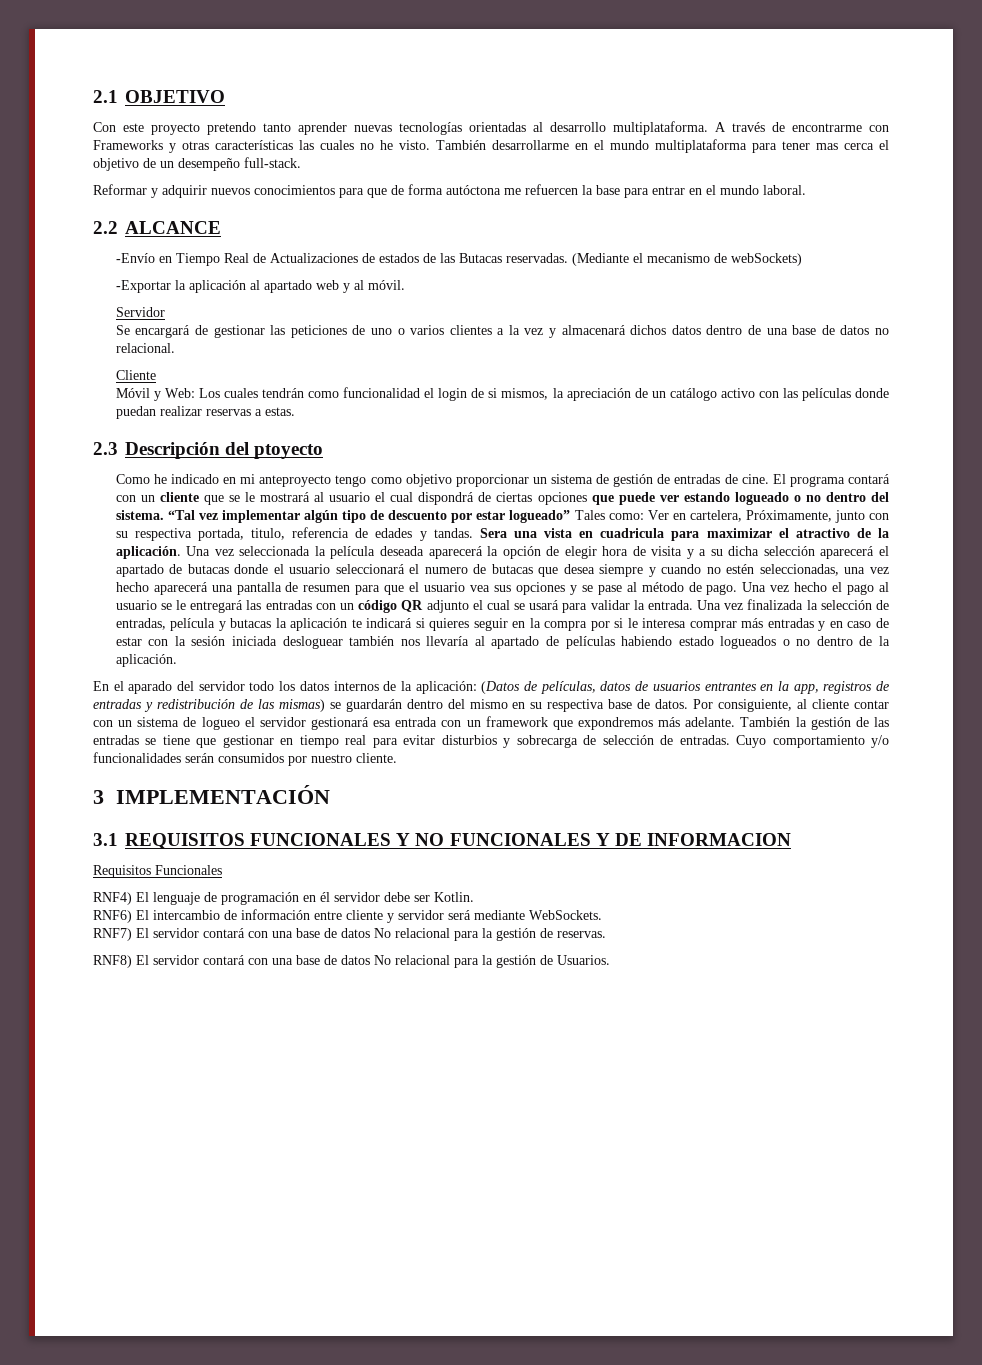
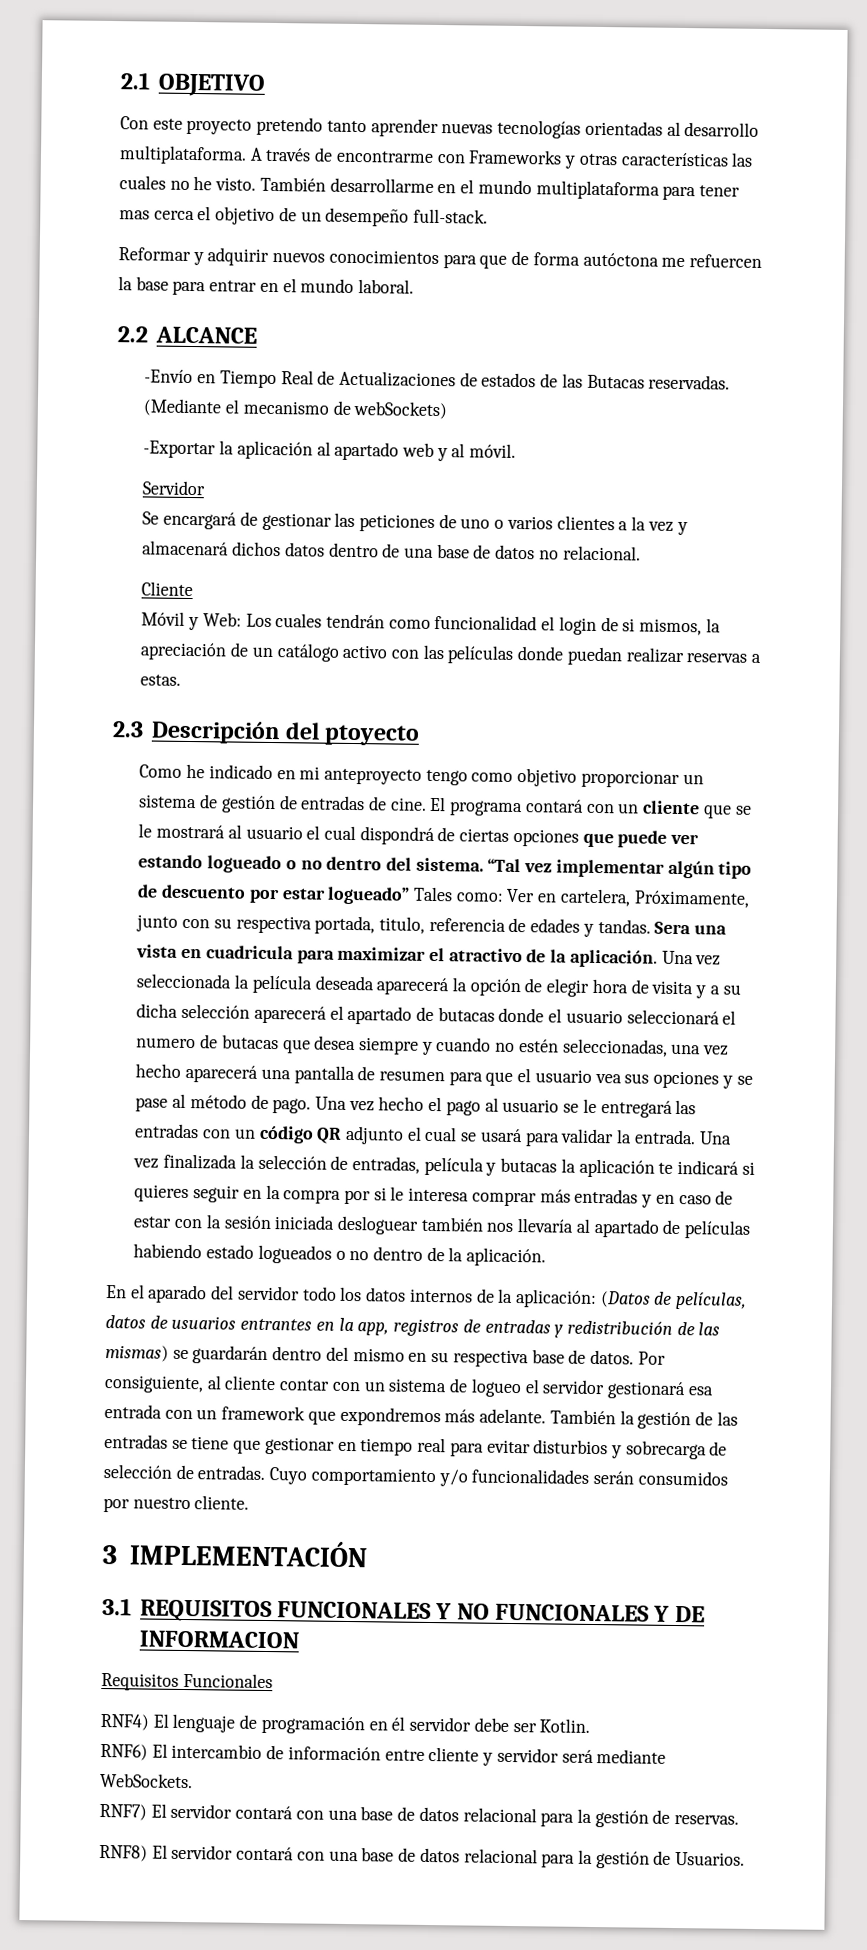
[374,928,391,938] No -> (459, 1814) none
[374,955,391,965] No -> (460, 1855) none

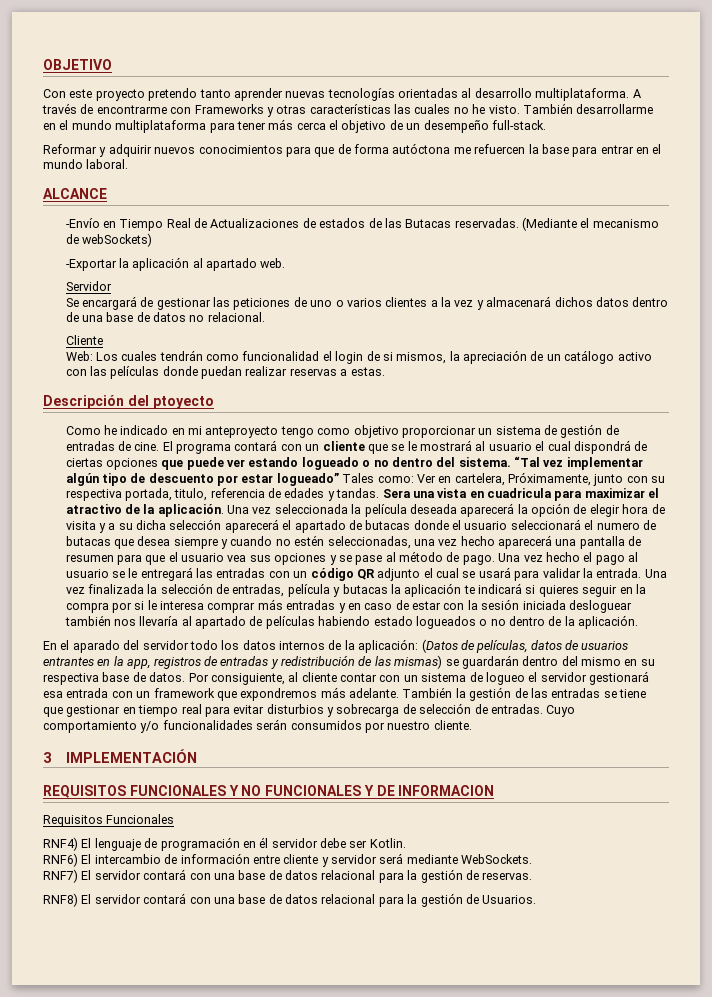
[120,72,151,90] 2.1 -> (43, 64) none
[119,210,150,220] mas -> [268,119,294,130] más
[117,326,148,343] 2.2 -> (129, 164) none
[402,442,517,462] web y al móvil. -> [260,258,286,268] web.
[141,611,200,631] Móvil y -> (103, 340) none
[112,721,144,738] 2.3 -> (385, 371) none
[102,1598,132,1616] 3.1 -> (197, 756) none

